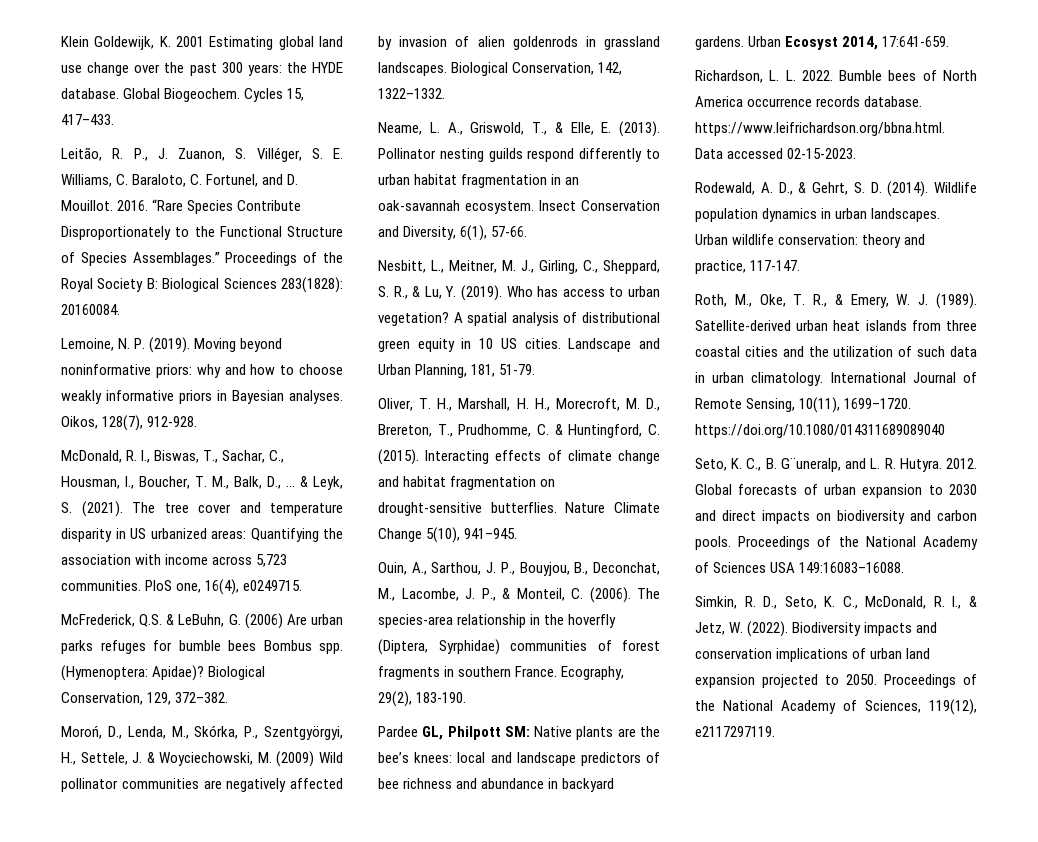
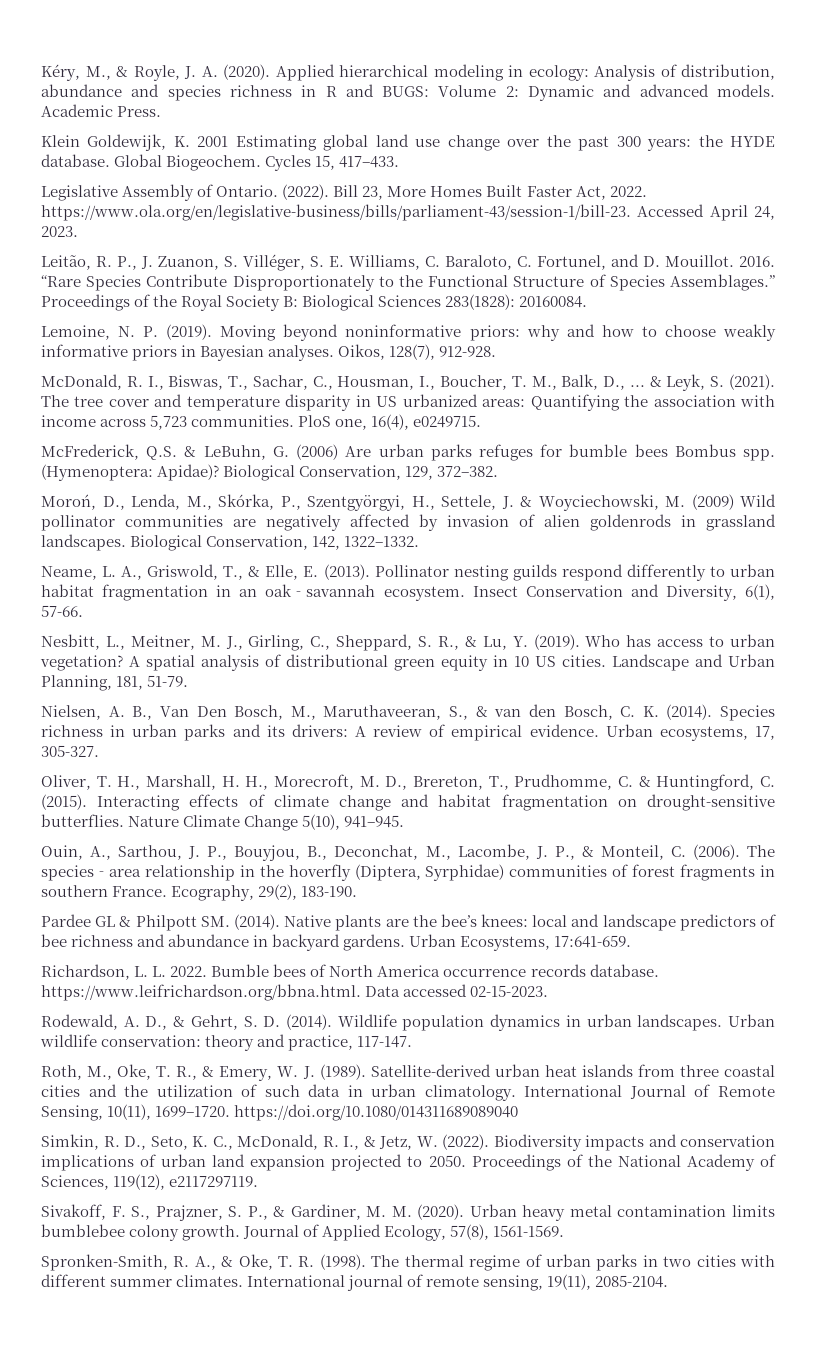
(61, 41) none -> [41,64,775,81] [41,84,775,101] [41,104,162,117] Kéry, M., & Royle, J. A. (2020). Applied hierarchical modeling in ecology: Analysis of distribution, abundance and species richness in R and BUGS: Volume 2: Dynamic and advanced models. Academic Press. //
(114, 119) none -> [41,184,647,201] [41,204,776,221] [41,226,78,237] // Legislative Assembly of Ontario. (2022). Bill 23, More Homes Built Faster Act, 2022. https://www.ola.org/en/legislative-business/bills/parliament-43/session-1/bill-23. Accessed April 24, 2023.
(536, 369) none -> [41,704,775,721] [41,724,775,741] [41,745,99,757] // Nielsen, A. B., Van Den Bosch, M., Maruthaveeran, S., & van den Bosch, C. K. (2014). Species richness in urban parks and its drivers: A review of empirical evidence. Urban ecosystems, 17, 305-327.
[422,726,530,740] GL, Philpott SM: -> [95,914,280,931] GL & Philpott SM. (2014).
[785,36,879,50] Ecosyst 2014, -> [460,936,551,951] Ecosystems,
[695,458,977,472] [695,484,977,498] [695,510,977,524] [695,536,978,550] [695,562,905,573] // Seto, K. C., B. G¨uneralp, and L. R. Hutyra. 2012. Global forecasts of urban expansion to 2030 and direct impacts on biodiversity and carbon pools. Proceedings of the National Academy of Sciences USA 149:16083–16088. -> (519, 1112) none
(775, 731) none -> [41,1204,775,1221] [41,1224,565,1241] [41,1254,775,1271] [41,1274,669,1291] // Sivakoff, F. S., Prajzner, S. P., & Gardiner, M. M. (2020). Urban heavy metal contamination limits bumblebee colony growth. Journal of Applied Ecology, 57(8), 1561-1569. // Spronken-Smith, R. A., & Oke, T. R. (1998). The thermal regime of urban parks in two cities with different summer climates. International journal of remote sensing, 19(11), 2085-2104.

